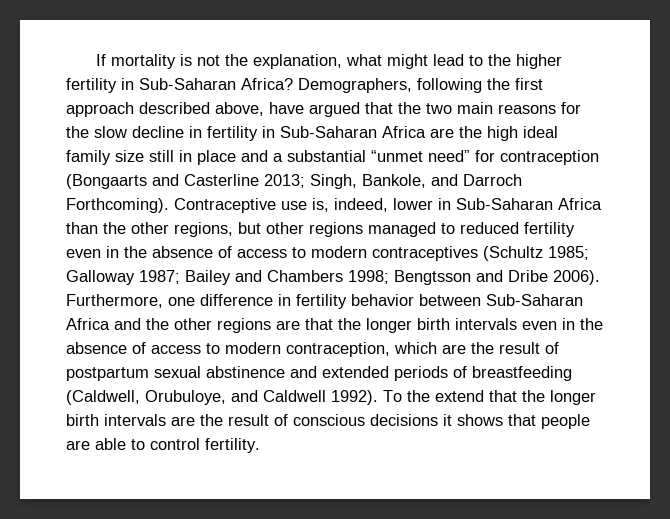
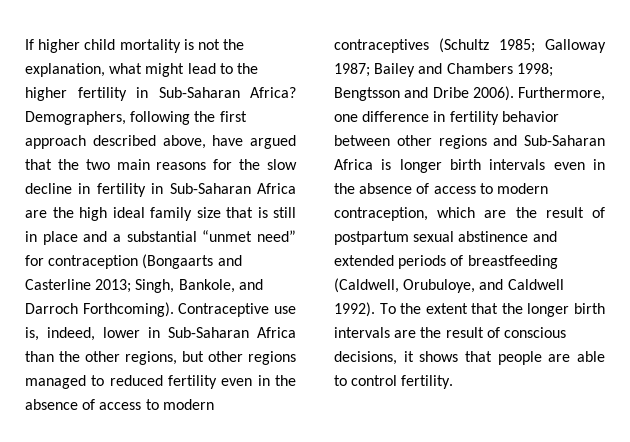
(107, 60) none -> [38,39,116,53] higher child
(144, 156) none -> [226,207,268,218] that is
[486,294,583,306] [66,318,361,333] Sub-Saharan Africa and the other regions are that the -> [396,135,605,149] [334,159,392,170] other regions and Sub-Saharan Africa is
[435,390,484,402] extend -> [425,303,468,314] extent
[370,414,438,426] decisions -> [334,351,397,365] decisions,

